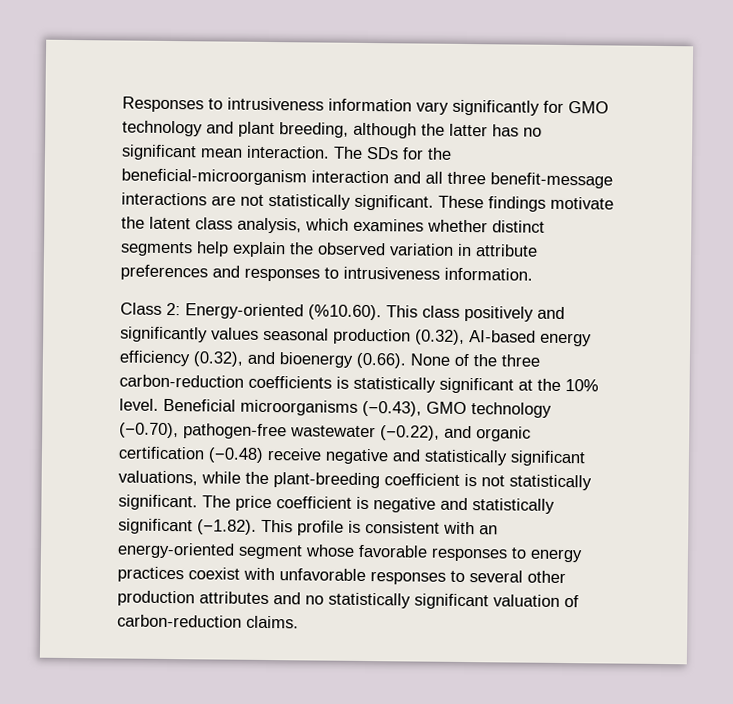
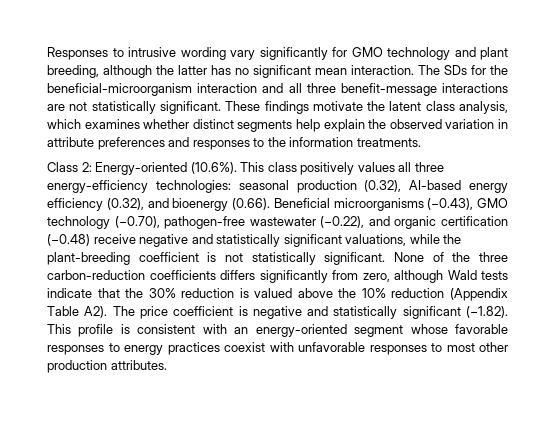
[227,97,412,112] intrusiveness information -> [128,47,226,60] intrusive wording
[343,266,533,281] intrusiveness information. -> [267,137,421,147] the information treatments.
[308,304,382,321] (%10.60). -> [190,162,237,174] (10.6%).
[537,306,565,320] [120,326,259,343] and significantly values -> [357,162,444,172] [47,180,231,193] values all three energy-efficiency technologies:
[410,353,540,367] [119,374,599,394] [119,398,159,411] None of the three carbon-reduction coefficients is statistically significant at the 10% level. -> (270, 204) none
(198, 502) none -> [394,252,509,262] [47,270,508,283] [47,288,508,301] [47,306,108,318] None of the three carbon-reduction coefficients differs significantly from zero, although Wald tests indicate that the 30% reduction is valued above the 10% reduction (Appendix Table A2).
[469,570,523,583] several -> [446,343,475,352] most
[199,591,579,610] [117,614,299,629] attributes and no statistically significant valuation of carbon-reduction claims. -> [110,360,167,370] attributes.

